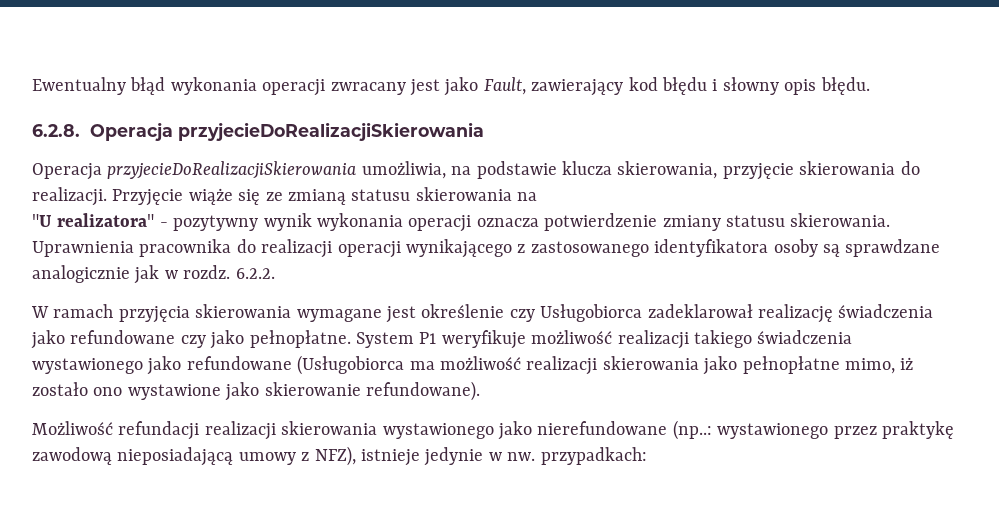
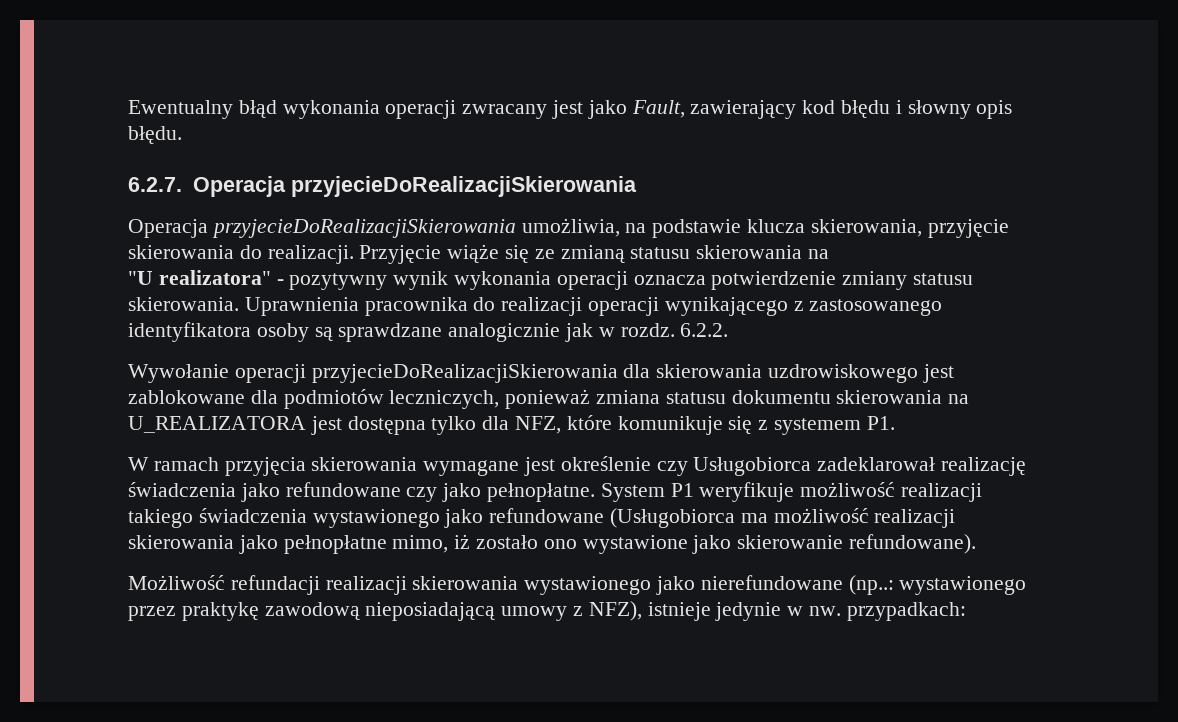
[32,124,80,137] 6.2.8. -> [128,177,182,192] 6.2.7.
(275, 273) none -> [128,364,954,383] [128,389,970,409] [128,415,895,435] // Wywołanie operacji przyjecieDoRealizacjiSkierowania dla skierowania uzdrowiskowego jest zablokowane dla podmiotów leczniczych, ponieważ zmiana statusu dokumentu skierowania na U_REALIZATORA jest dostępna tylko dla NFZ, które komunikuje się z systemem P1.

